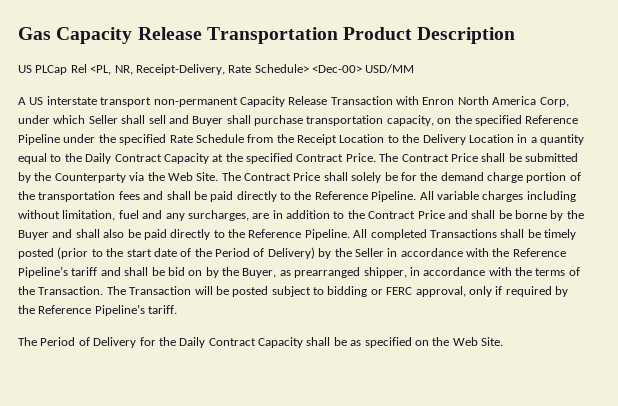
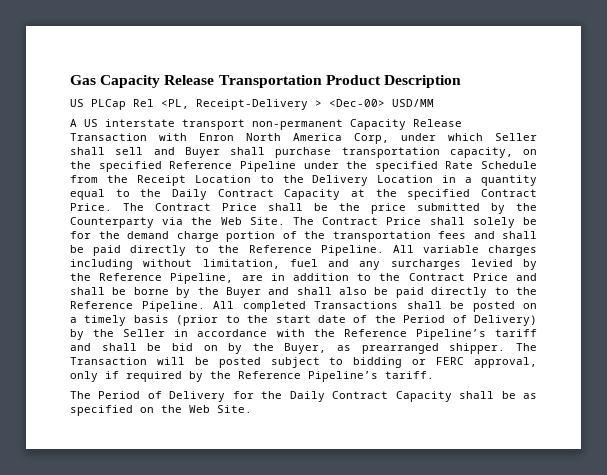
[114,64,309,75] NR, Receipt-Delivery, Rate Schedule> -> [196,99,322,110] Receipt-Delivery >
(522, 157) none -> [339,203,406,214] the price
[187,210,249,221] surcharges, -> [390,259,537,270] [70,273,234,284] surcharges levied by the Reference Pipeline,
[544,229,576,240] [18,248,54,259] timely posted -> [472,301,537,312] [70,315,169,326] posted on a timely basis
[363,267,580,278] [18,286,104,295] shipper, in accordance with the terms of the Transaction. -> [449,343,506,354] shipper.

